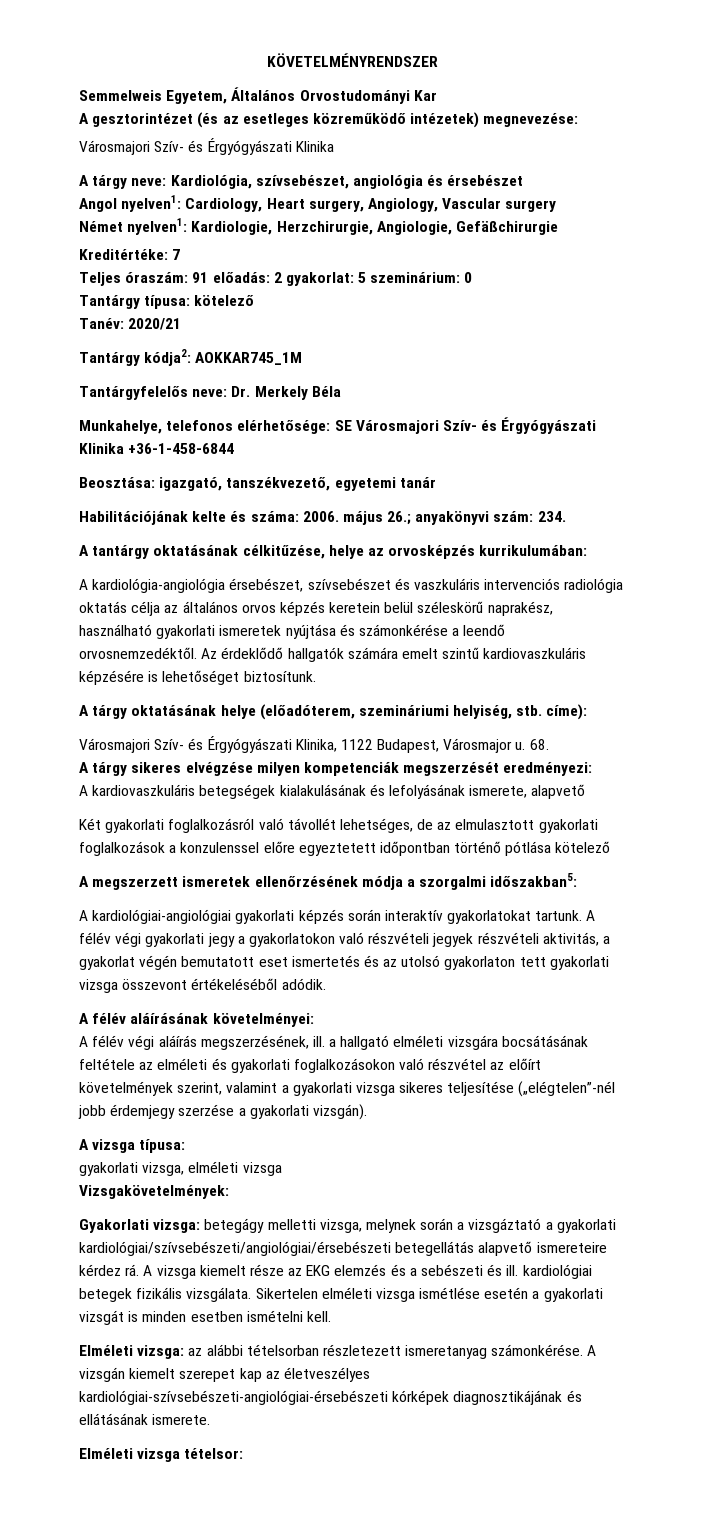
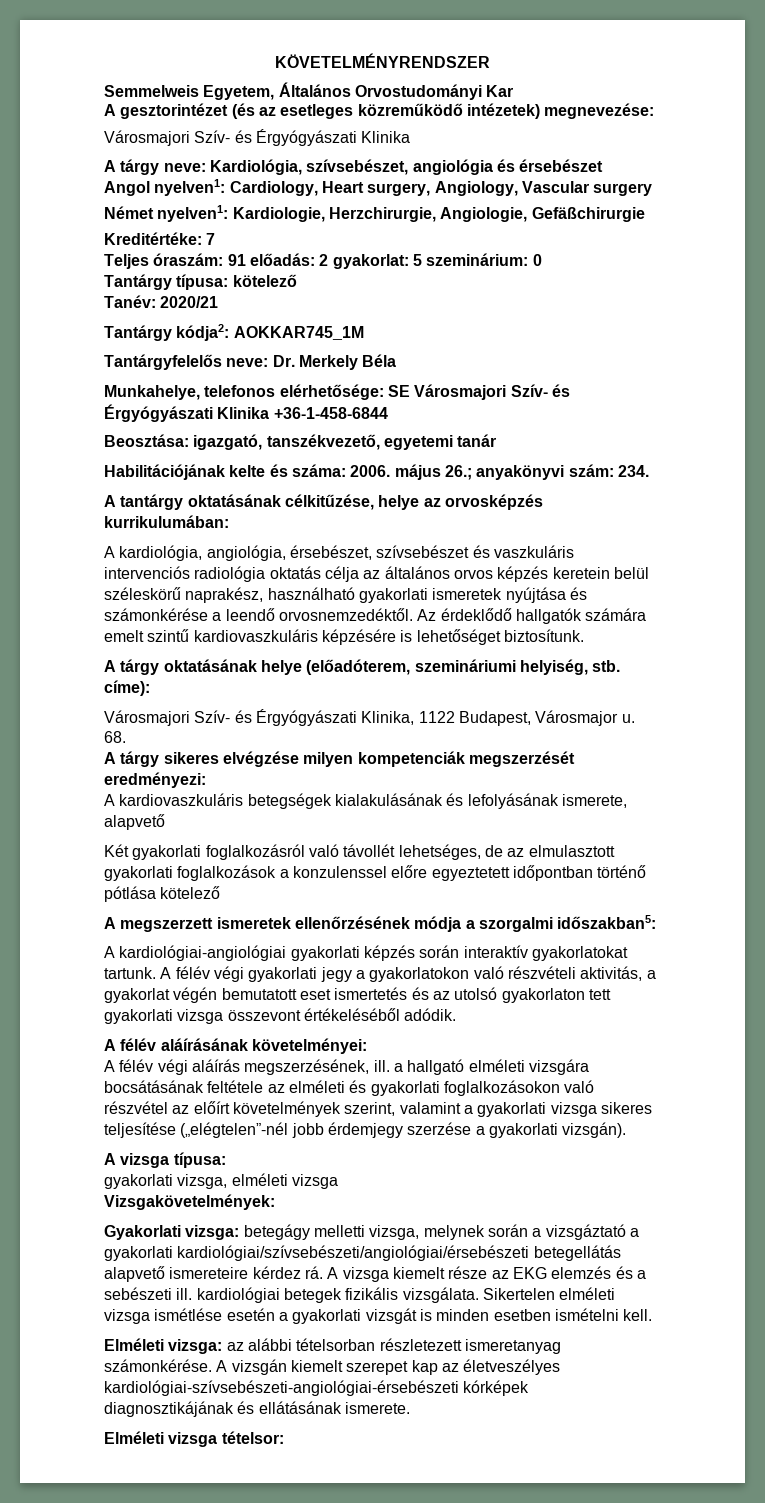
[92,578,226,593] kardiológia-angiológia -> [119,545,286,561] kardiológia, angiológia,
[432,932,539,947] jegyek részvételi -> (576, 972) none
[487,1264,503,1276] és -> (172, 1293) none

